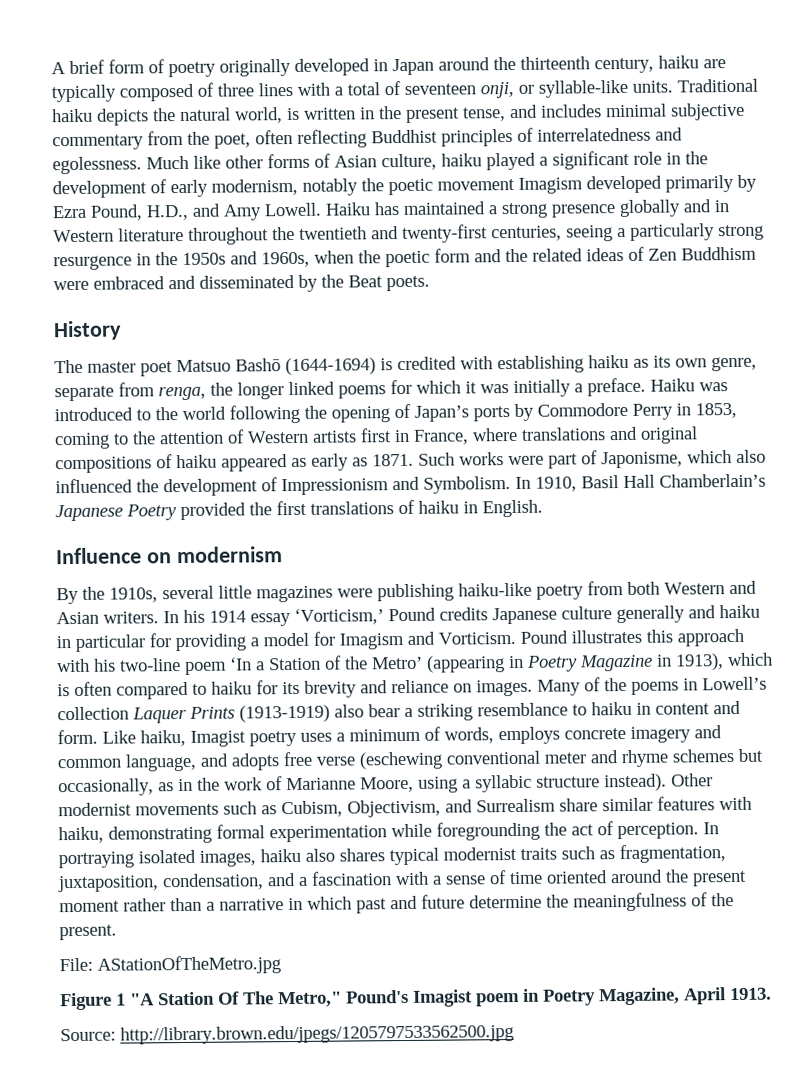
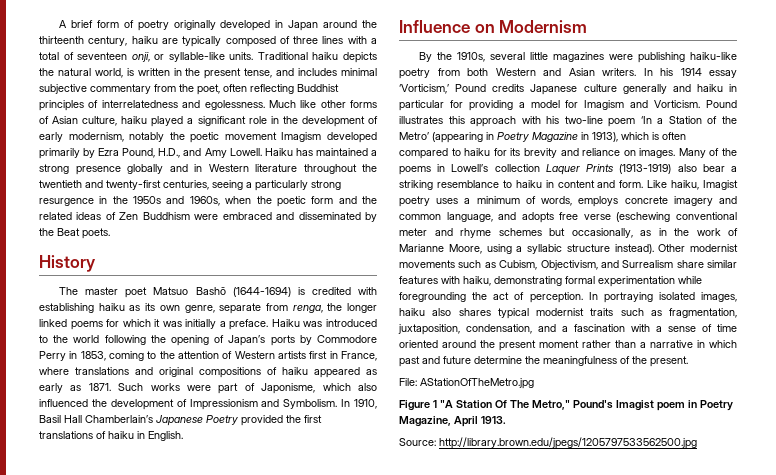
[176,546,283,564] modernism -> [499,20,588,33] Modernism

